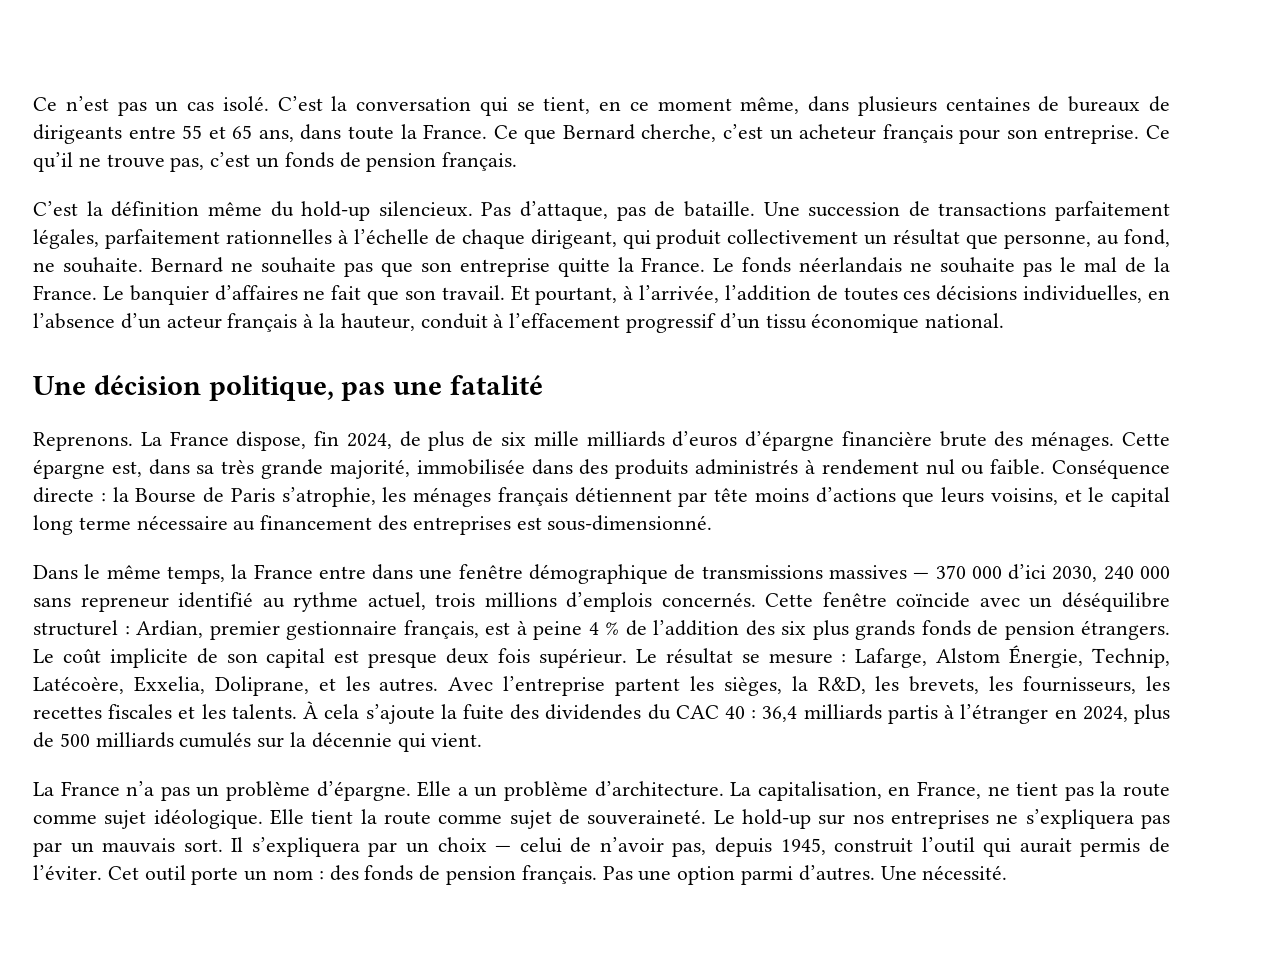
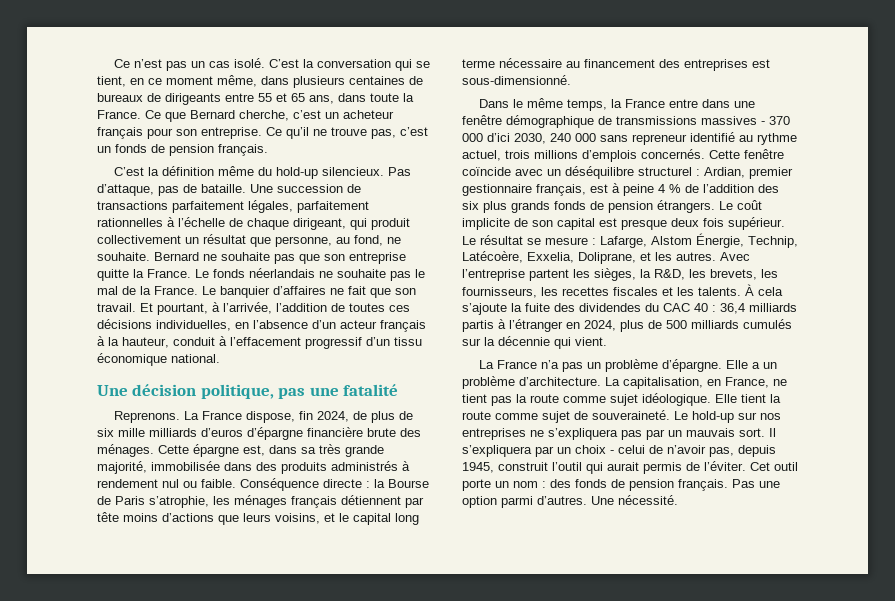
[913,572,930,579] — -> [761,121,765,125] -
[495,845,512,852] — -> [610,450,614,454] -

